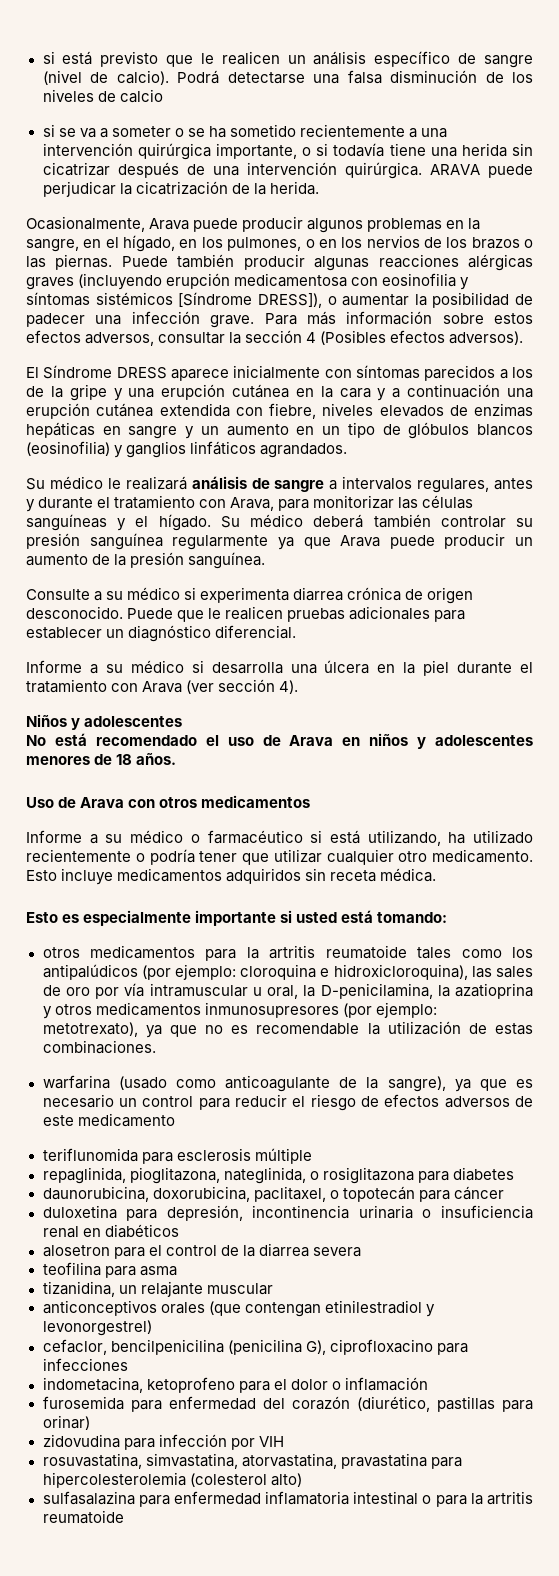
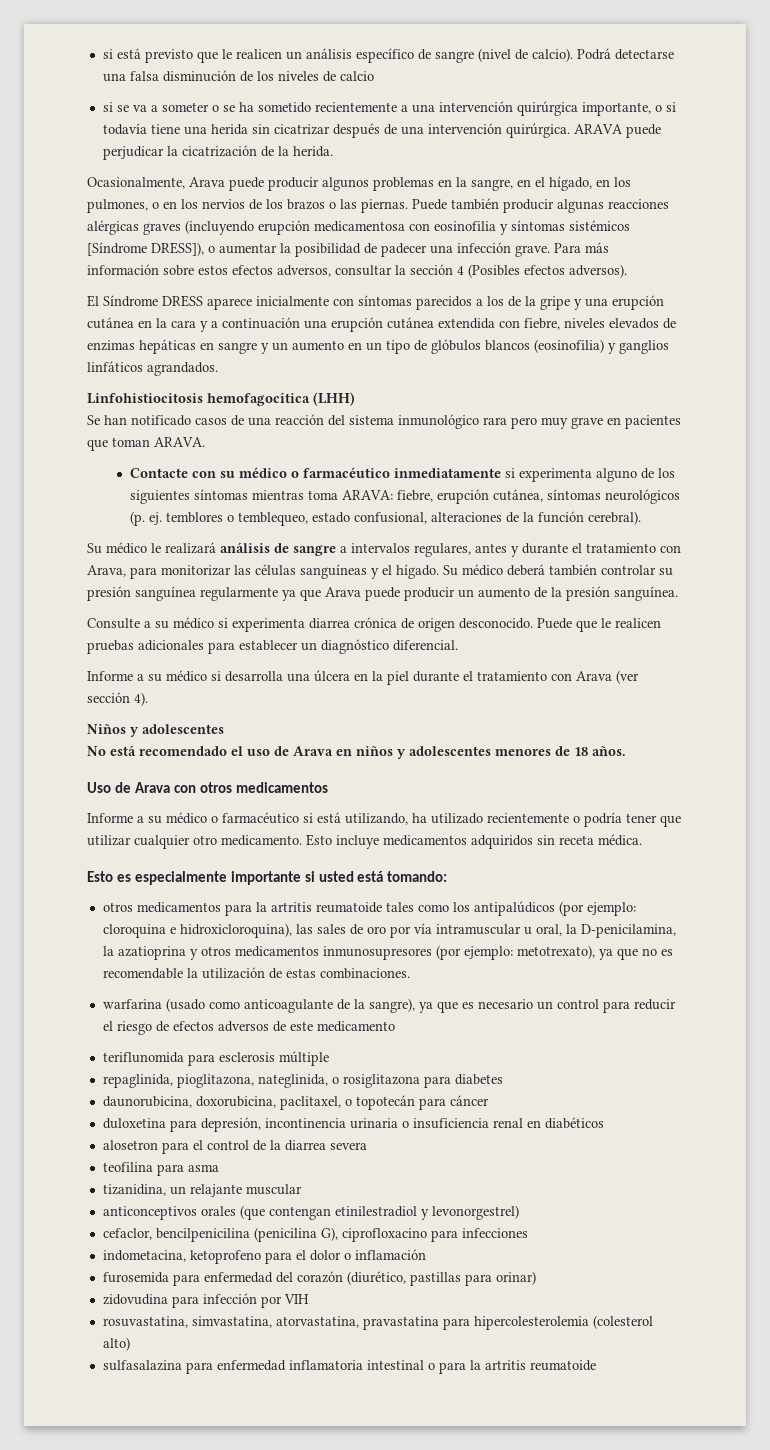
(348, 450) none -> [87,392,355,406] [87,414,681,429] [87,437,205,451] [130,467,676,482] [130,489,681,504] [130,511,642,526] // Linfohistiocitosis hemofagocítica (LHH) // Se han notificado casos de una reacción del sistema inmunológico rara pero muy grave en pacientes que toman ARAVA. // Contacte con su médico o farmacéutico inmediatamente si experimenta alguno de los siguientes síntomas mientras toma ARAVA: fiebre, erupción cutánea, síntomas neurológicos (p. ej. temblores o temblequeo, estado confusional, alteraciones de la función cerebral).

